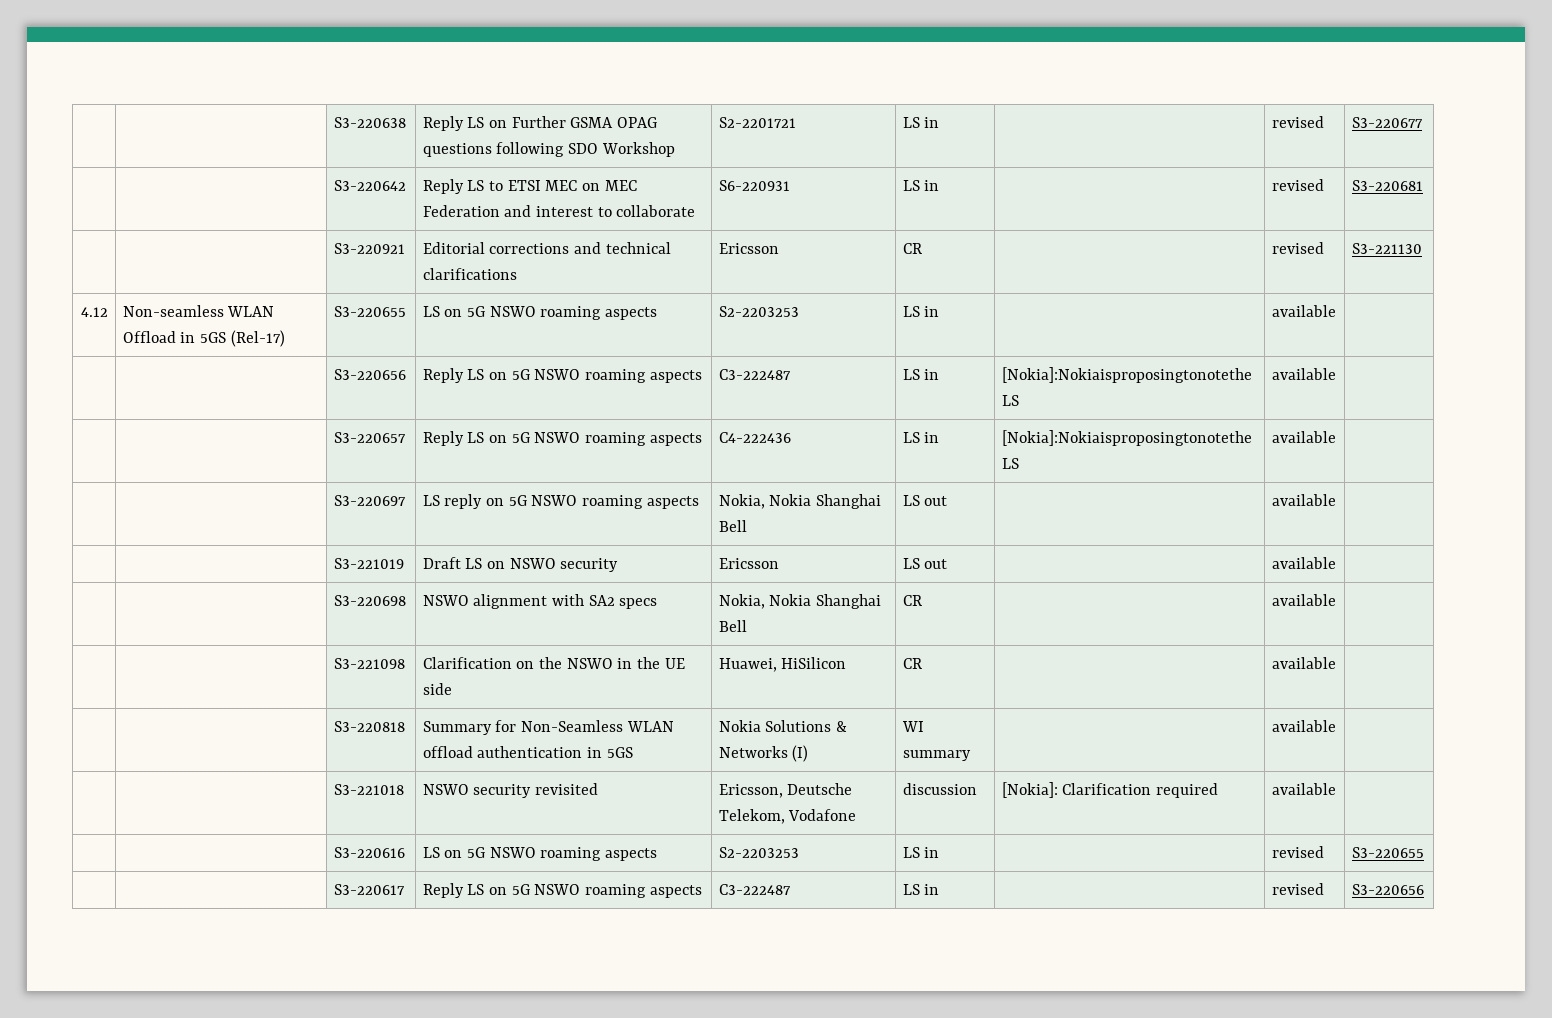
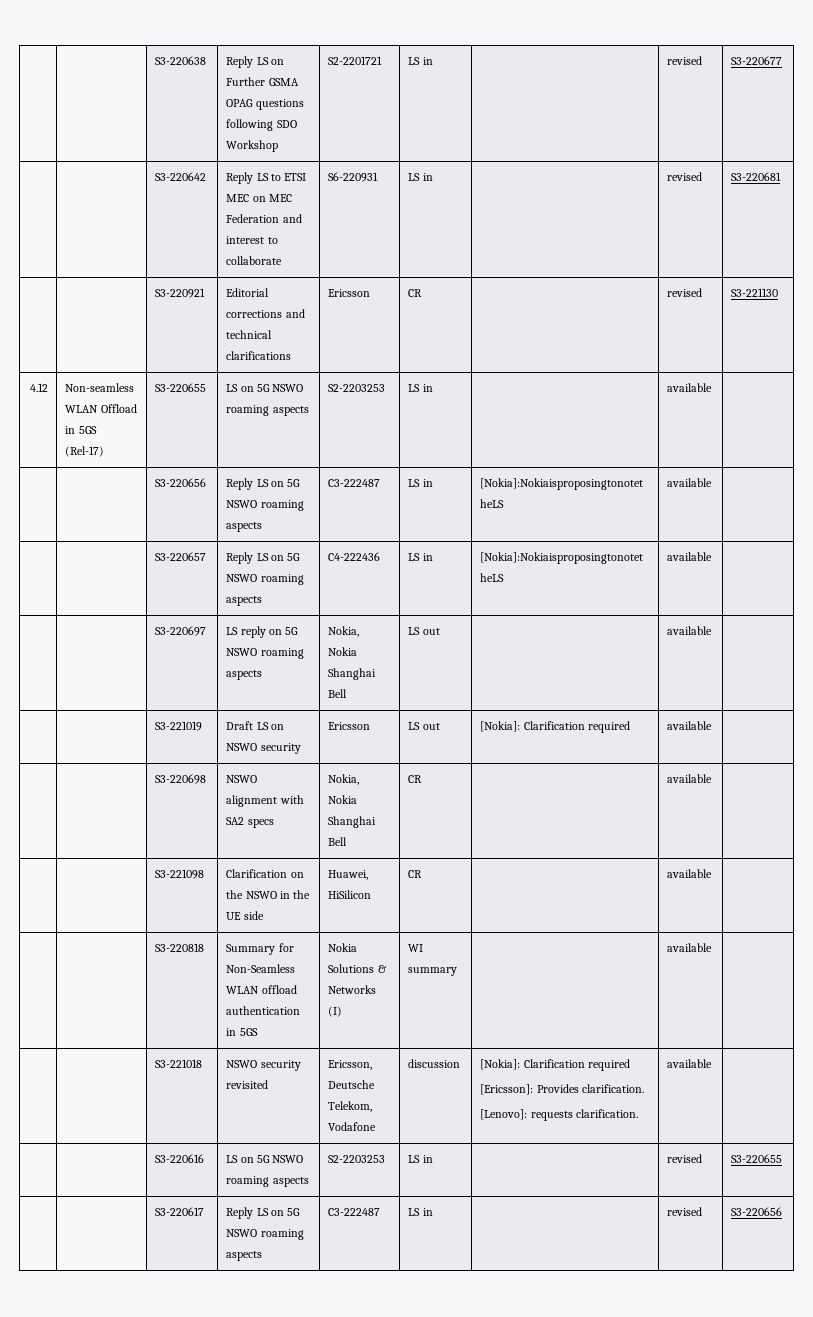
(948, 564) none -> [480,721,630,733] [Nokia]: Clarification required
(1219, 790) none -> [480,1084,644,1095] [480,1109,638,1121] // [Ericsson]: Provides clarification. // [Lenovo]: requests clarification.

